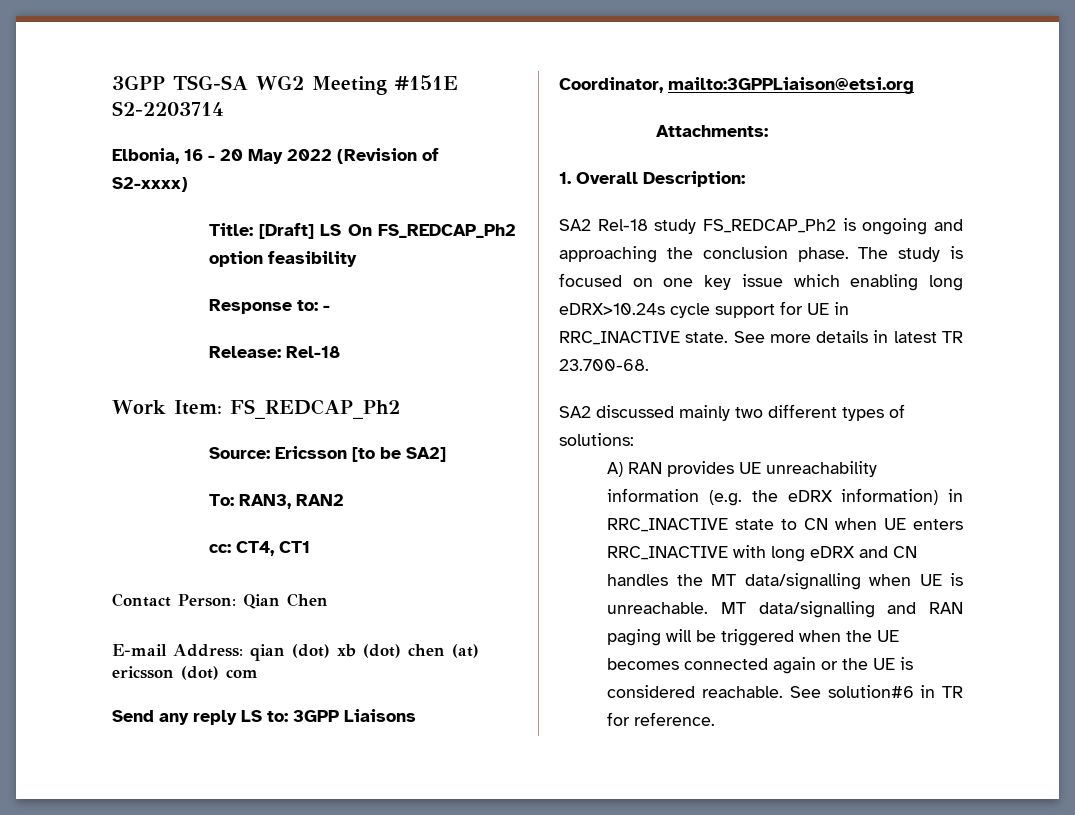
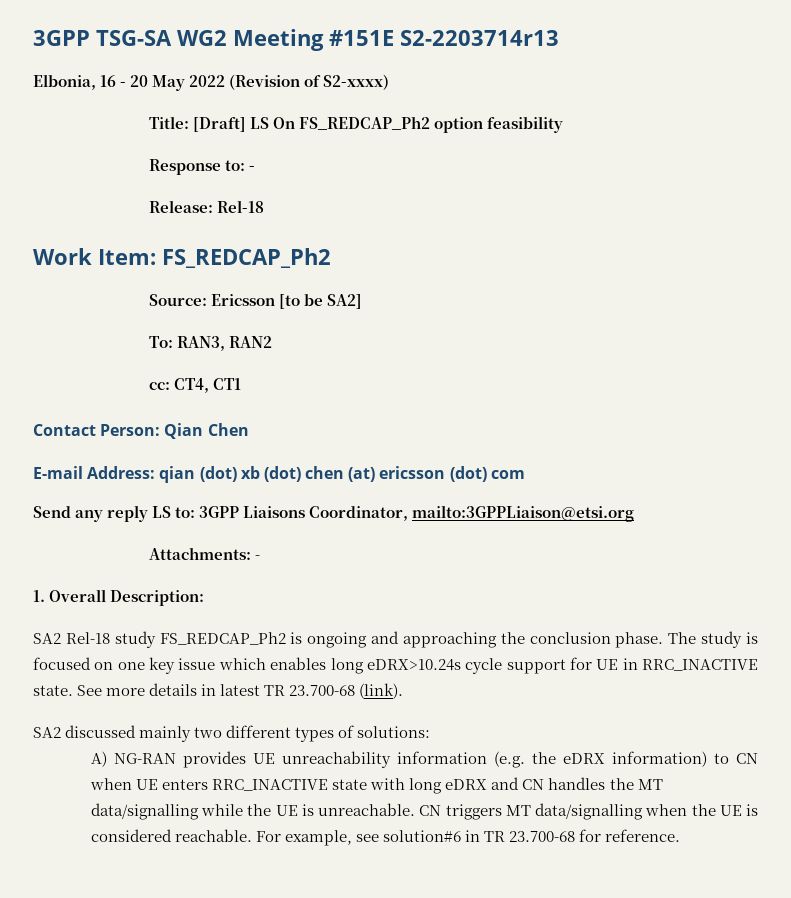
[112,101,224,116] S2-2203714 -> [400,30,559,46] S2-2203714r13
(768, 131) none -> [255,555,261,560] -
[850,274,919,291] enabling -> [270,657,327,670] enables
[559,359,649,371] 23.700-68. -> [289,683,404,699] 23.700-68 (link).
[628,462,663,474] RAN -> [113,753,176,764] NG-RAN
[948,489,963,502] [607,518,775,532] in RRC_INACTIVE state -> (707, 759) none
(729, 553) none -> [332,779,368,790] state
[869,574,912,586] when -> [201,804,272,816] while the
[721,601,963,618] [607,629,900,646] [607,657,914,674] [607,685,821,698] MT data/signalling and RAN paging will be triggered when the UE becomes connected again or the UE is considered reachable. See -> [419,803,759,820] [90,829,380,846] CN triggers MT data/signalling when the UE is considered reachable. For example, see
(963, 692) none -> [509,831,576,842] 23.700-68

